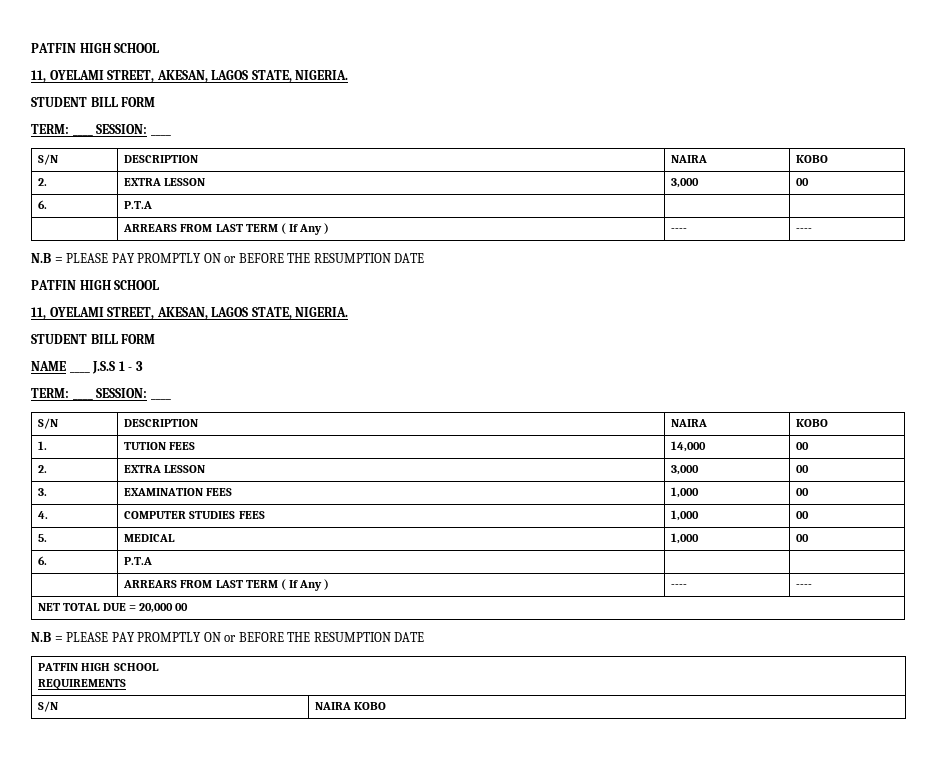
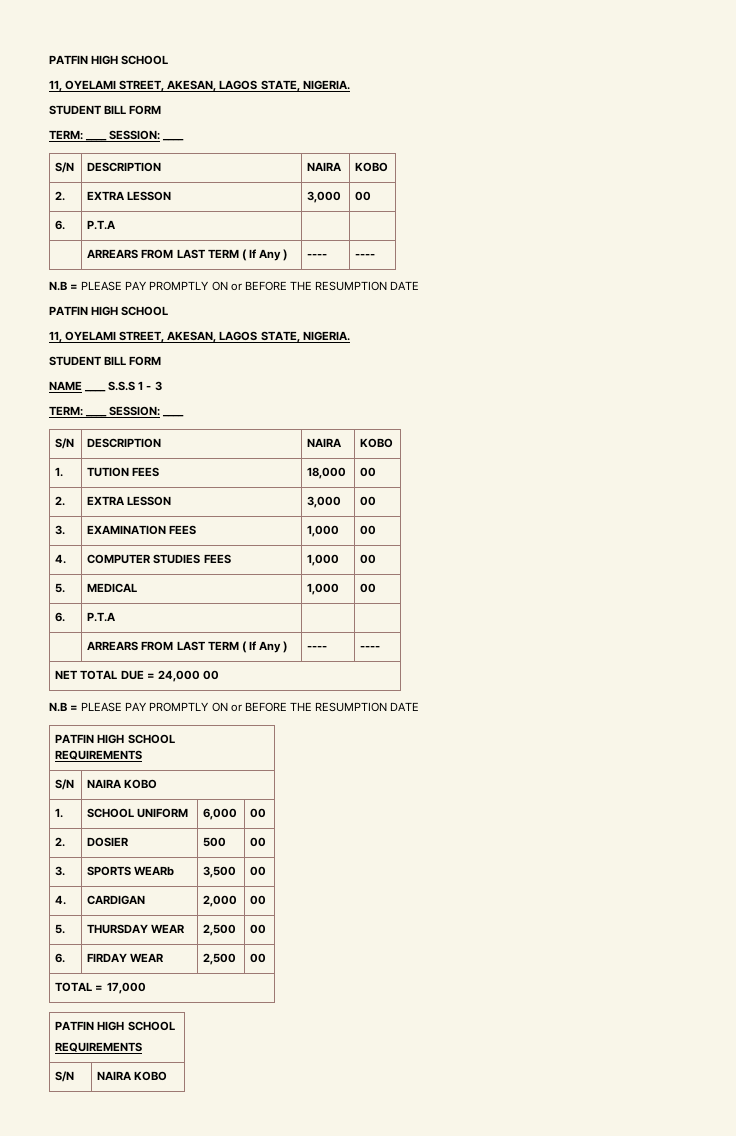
[92,361,116,374] J.S.S -> [108,381,136,391] S.S.S
[671,441,707,452] 14,000 -> [307,467,347,479] 18,000
[138,603,173,613] 20,000 -> [157,670,200,682] 24,000
(387, 706) none -> [55,808,64,818] [87,808,189,818] [203,808,238,820] [250,808,267,818] [55,837,66,847] [87,837,130,847] [203,837,227,847] [250,837,267,847] [55,866,66,876] [87,866,175,876] [203,866,237,878] [250,866,267,876] [55,895,67,905] [87,895,146,905] [203,895,238,907] [250,895,267,905] [55,924,66,934] [87,924,186,934] [203,924,237,936] [250,924,267,934] [55,953,66,963] [87,953,165,962] [203,953,237,965] [250,953,267,963] [55,982,146,994] [55,1021,175,1031] [55,1042,143,1052] [55,1071,75,1082] [97,1071,168,1081] // 1. | SCHOOL UNIFORM | 6,000 | 00 // 2. | DOSIER | 500 | 00 // 3. | SPORTS WEARb | 3,500 | 00 // 4. | CARDIGAN | 2,000 | 00 // 5. | THURSDAY WEAR | 2,500 | 00 // 6. | FIRDAY WEAR | 2,500 | 00 // TOTAL = 17,000 // PATFIN HIGH SCHOOL // REQUIREMENTS // S/N | NAIRA KOBO

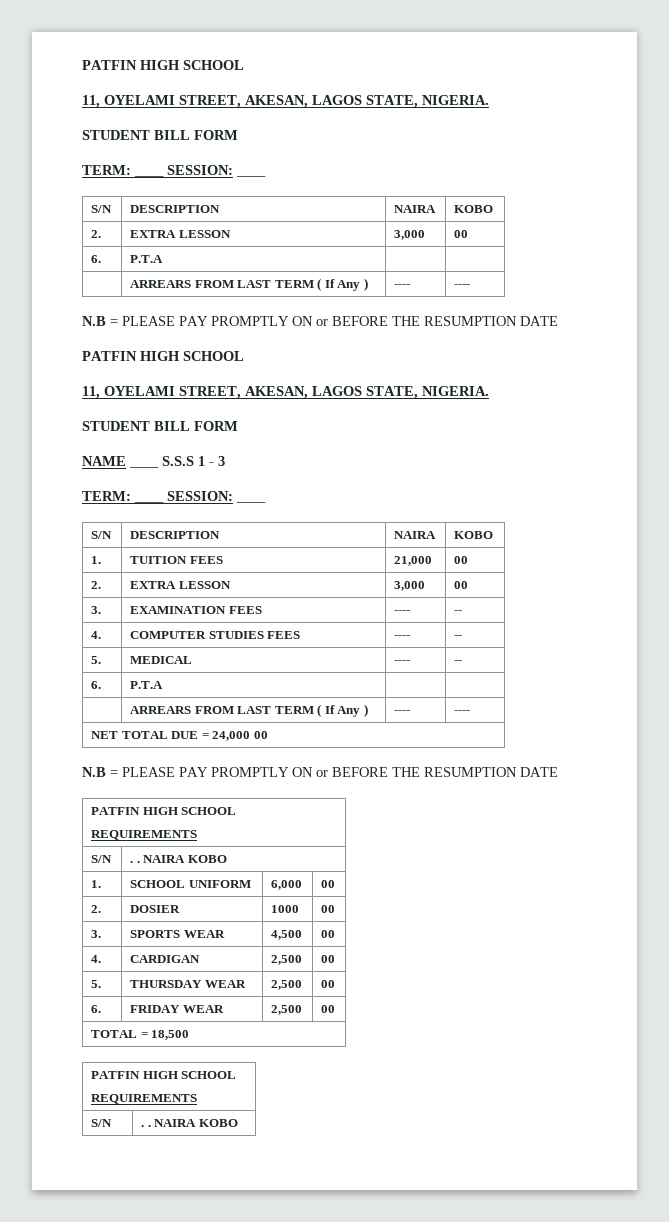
[87,467,160,477] [307,467,347,479] TUTION FEES | 18,000 -> [130,556,223,564] [394,556,433,566] TUITION FEES | 21,000
[307,525,340,537] [360,525,377,535] 1,000 | 00 -> [394,610,411,614] [454,610,463,614] ---- | --
[307,554,340,566] [360,554,377,564] 1,000 | 00 -> [394,635,411,639] [454,635,463,639] ---- | --
[307,583,340,595] [360,583,377,593] 1,000 | 00 -> [394,660,411,664] [454,660,463,664] ---- | --
(75, 784) none -> [130,860,140,863] . .
[203,837,227,847] 500 -> [271,905,300,913] 1000
[134,866,175,876] [203,866,237,878] WEARb | 3,500 -> [183,930,225,938] [271,930,303,940] WEAR | 4,500
[203,895,238,907] 2,000 -> [271,955,303,965] 2,500
[87,953,128,962] FIRDAY -> [130,1005,181,1013] FRIDAY
[106,982,146,994] [55,1021,175,1031] [55,1042,143,1052] [55,1071,75,1082] 17,000 // PATFIN HIGH SCHOOL // REQUIREMENTS // S/N | -> [151,1030,190,1040] [91,1071,237,1079] [91,1094,198,1104] [91,1119,113,1127] [141,1124,151,1127] 18,500 // PATFIN HIGH SCHOOL // REQUIREMENTS // S/N | . .

